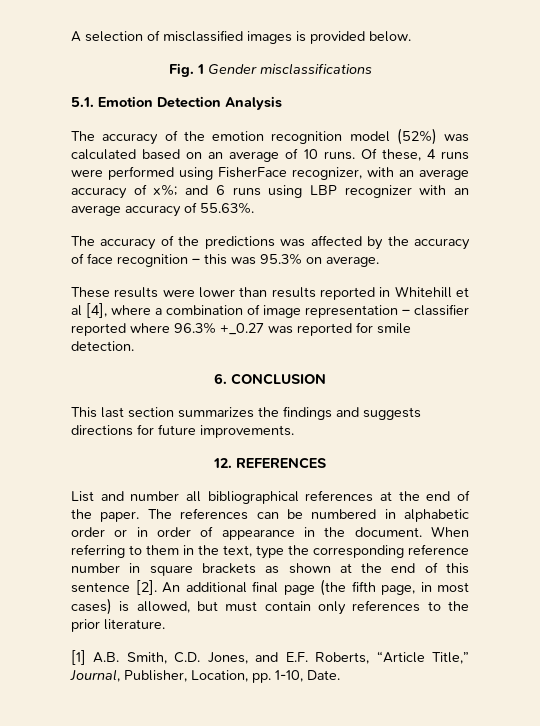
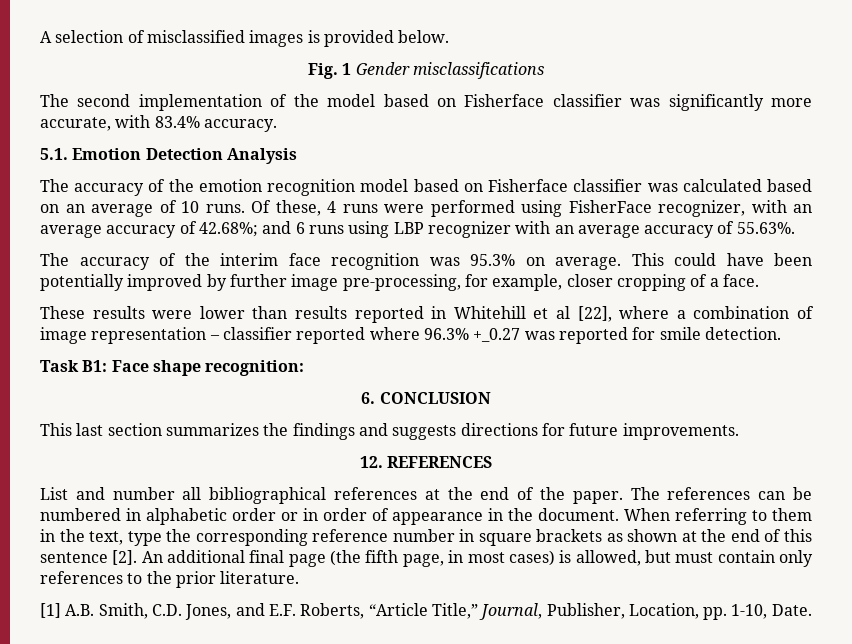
(372, 69) none -> [40,94,812,111] [40,115,277,132] // The second implementation of the model based on Fisherface classifier was significantly more accurate, with 83.4% accuracy.
[396,128,437,145] (52%) -> [413,179,643,192] based on Fisherface classifier
[153,184,178,196] x%; -> [198,222,258,237] 42.68%;
[204,235,471,250] [71,253,379,267] predictions was affected by the accuracy of face recognition – this was 95.3% on average. -> [220,253,812,270] [40,274,759,291] interim face recognition was 95.3% on average. This could have been potentially improved by further image pre-processing, for example, closer cropping of a face.
[86,303,107,318] [4], -> [577,306,612,322] [22],
(134, 346) none -> [40,360,305,376] // Task B1: Face shape recognition:

